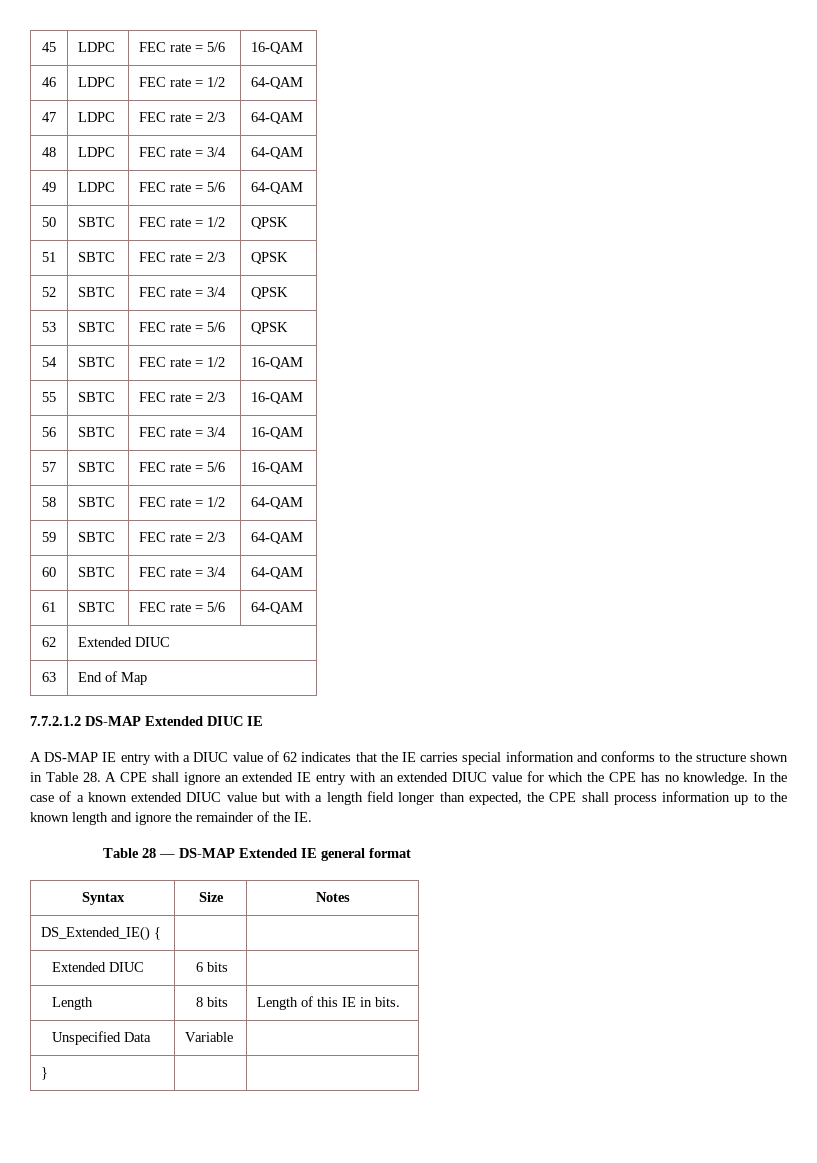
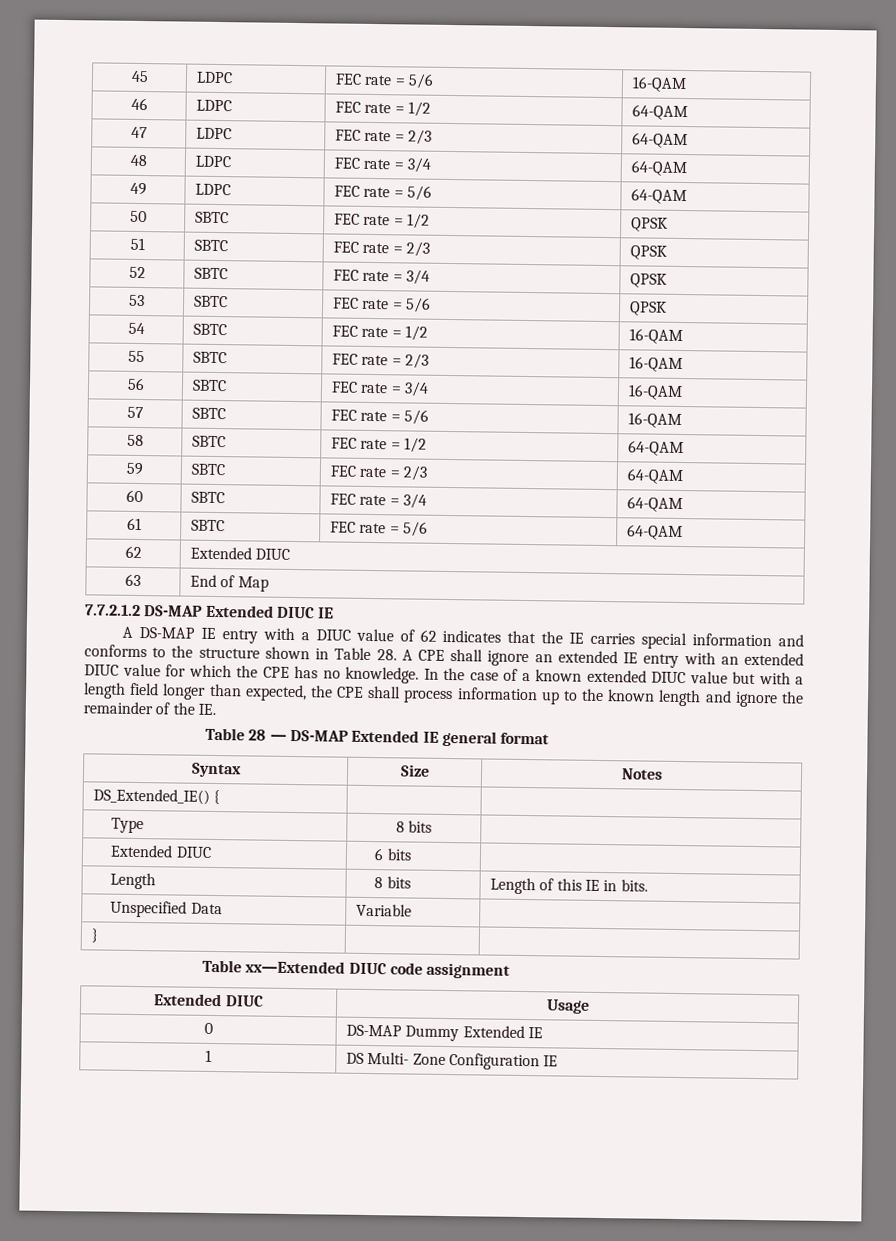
(162, 933) none -> [111,817,145,834] [395,820,433,833] // Type | 8 bits |
(49, 1073) none -> [202,959,511,979] [154,993,264,1007] [545,999,590,1014] [203,1022,213,1034] [346,1024,544,1042] [204,1049,212,1062] [346,1051,559,1071] // Table xx—Extended DIUC code assignment // Extended DIUC | Usage // 0 | DS-MAP Dummy Extended IE // 1 | DS Multi- Zone Configuration IE

